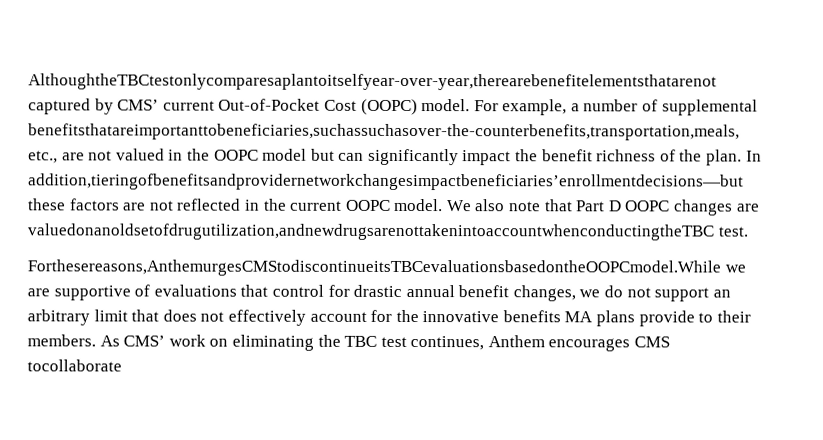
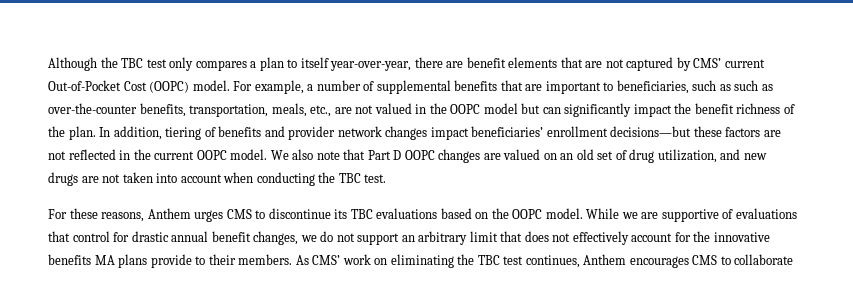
[28,73,717,91] AlthoughtheTBCtestonlycomparesaplantoitselfyear-over-year,therearebenefitelementsthatarenot -> [48,57,624,71] Although the TBC test only compares a plan to itself year-over-year, there are benefit elements that are not
[28,123,740,141] benefitsthatareimportanttobeneficiaries,suchassuchasover-the-counterbenefits,transportation,meals, -> [454,80,773,94] [48,103,307,117] benefits that are important to beneficiaries, such as such as over-the-counter benefits, transportation, meals,
[28,173,744,191] addition,tieringofbenefitsandprovidernetworkchangesimpactbeneficiaries’enrollmentdecisions—but -> [113,126,692,140] addition, tiering of benefits and provider network changes impact beneficiaries’ enrollment decisions—but
[27,223,748,241] [27,259,721,277] valuedonanoldsetofdrugutilization,andnewdrugsarenottakenintoaccountwhenconductingtheTBC test. // Forthesereasons,AnthemurgesCMStodiscontinueitsTBCevaluationsbasedontheOOPCmodel.While -> [503,149,767,163] [48,172,387,186] [48,208,620,222] valued on an old set of drug utilization, and new drugs are not taken into account when conducting the TBC test. // For these reasons, Anthem urges CMS to discontinue its TBC evaluations based on the OOPC model. While
[27,359,122,372] tocollaborate -> [720,254,794,265] to collaborate

